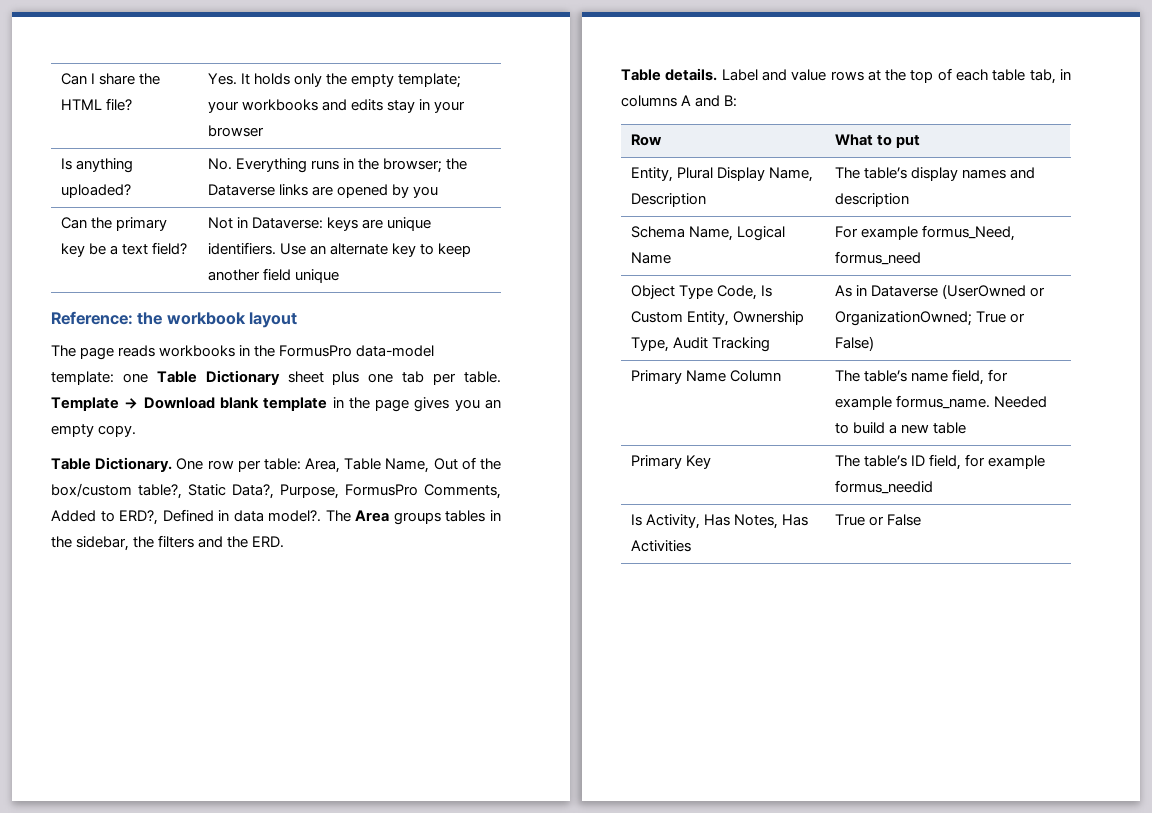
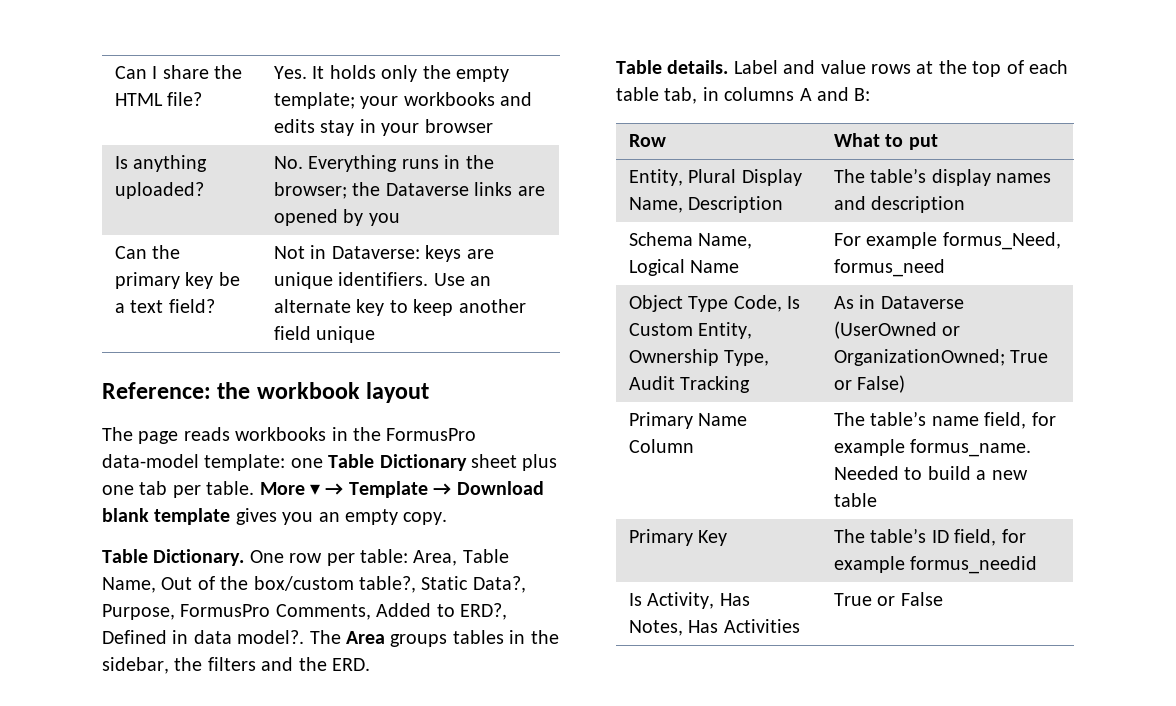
(502, 377) none -> [259,482,344,495] More ▾ →
[332,397,410,412] in the page -> (231, 516) none

